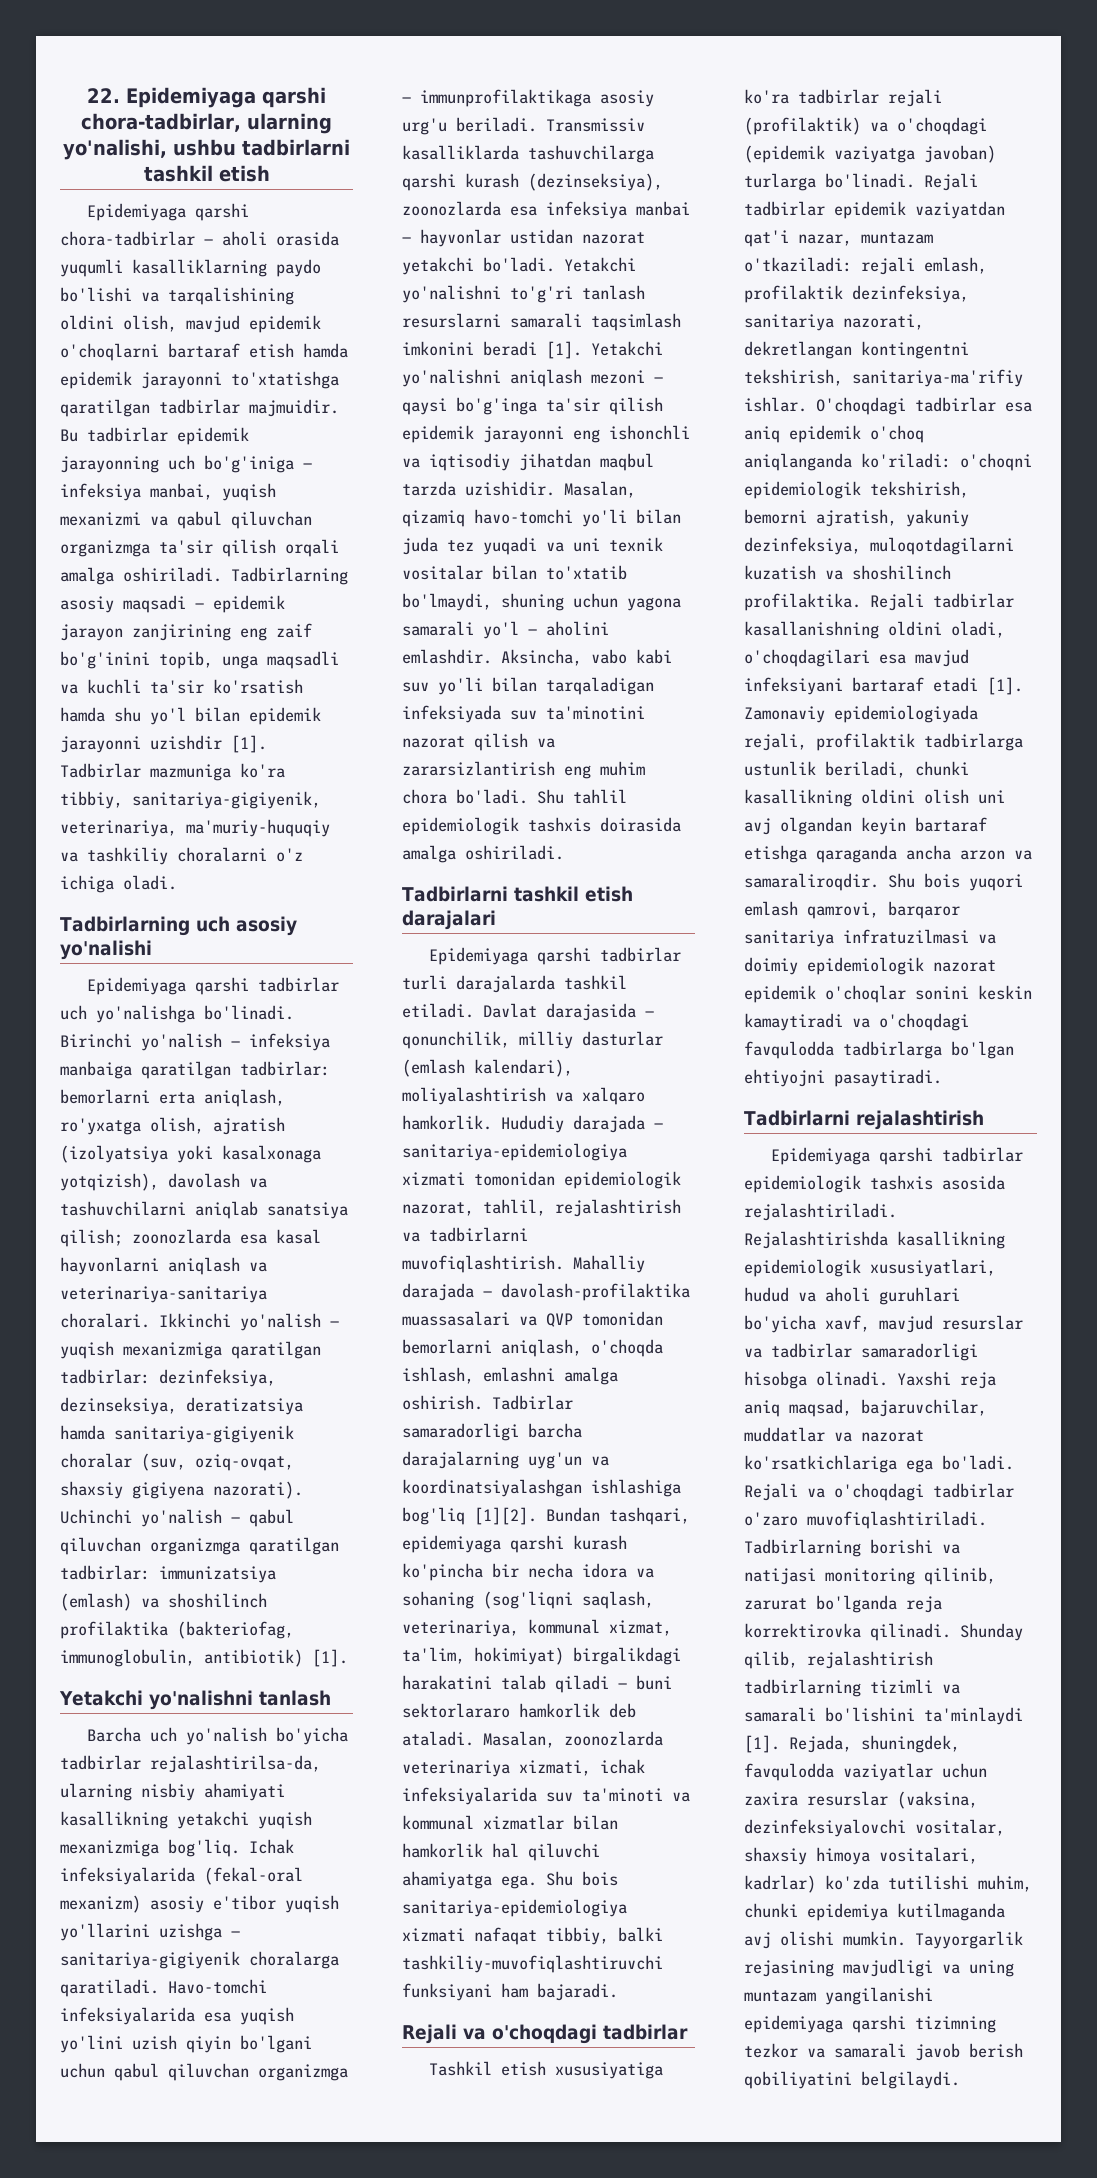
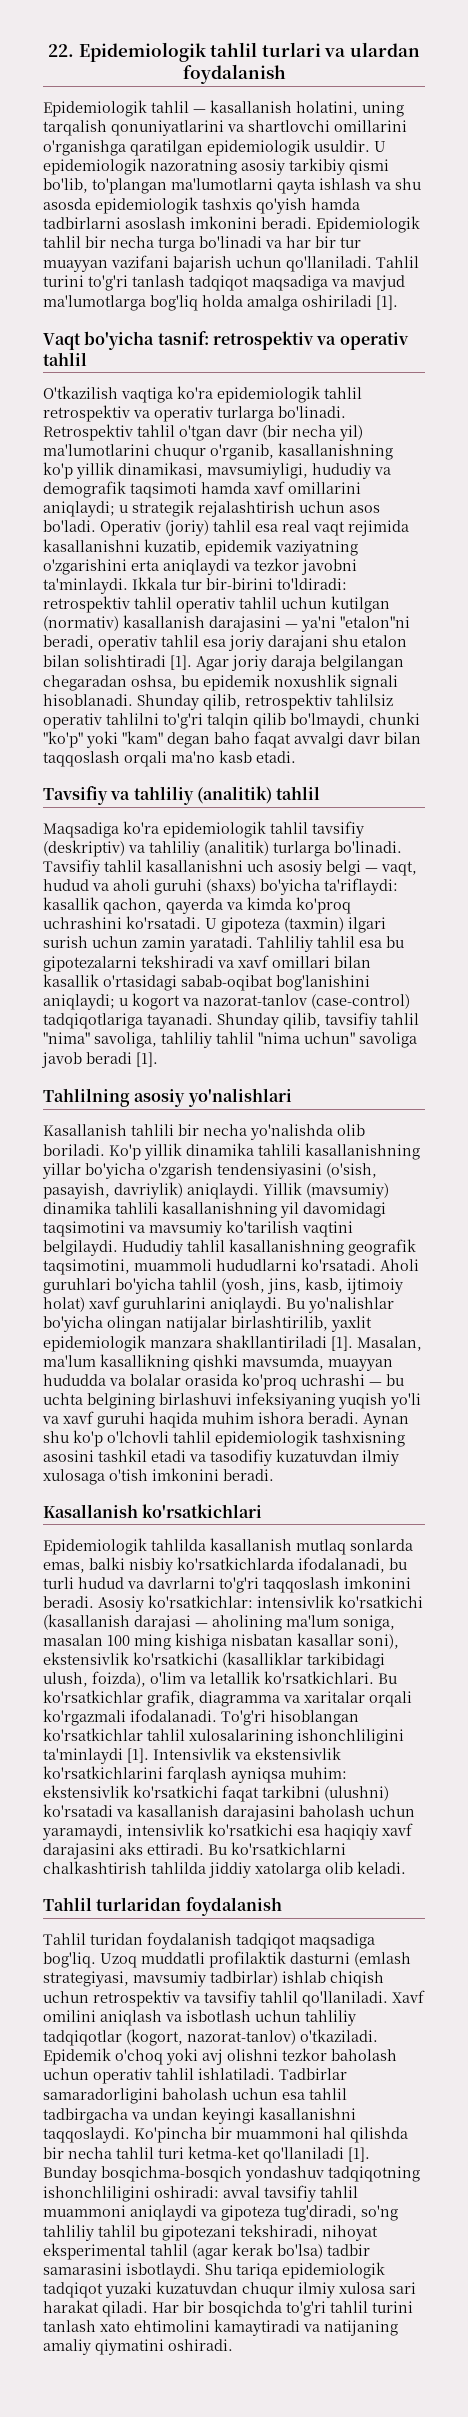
[126,87,326,108] [81,113,332,134] [63,139,350,160] [143,165,270,182] [87,203,250,221] [60,231,339,246] [60,259,321,277] [60,287,294,305] [60,315,321,333] [60,343,348,361] [60,371,339,389] [60,399,339,417] [60,427,249,445] [60,455,312,473] [60,483,276,501] [60,511,312,529] [60,539,339,557] [60,567,348,585] [60,595,285,613] [60,623,312,641] [60,651,339,669] [60,679,303,694] [60,707,321,725] [60,735,267,753] [60,763,285,781] [60,791,321,809] [60,819,330,837] [60,847,303,865] [60,875,177,893] [60,916,297,936] [60,940,152,960] [87,977,340,995] [60,1005,294,1023] [60,1033,330,1051] [60,1061,330,1079] [60,1089,285,1107] [60,1117,285,1135] [60,1145,321,1163] [60,1173,267,1191] [60,1201,348,1219] [60,1229,321,1247] [60,1257,267,1275] [60,1286,267,1303] [60,1313,339,1331] [60,1341,321,1359] [60,1369,276,1387] [60,1397,303,1415] [60,1425,294,1443] [60,1453,294,1471] [60,1481,303,1499] [60,1509,294,1527] [60,1537,339,1555] [60,1565,276,1583] [60,1593,267,1611] [60,1621,294,1639] [60,1649,348,1667] [59,1690,331,1710] [87,1727,349,1745] [60,1755,321,1773] [60,1783,285,1801] [60,1811,312,1829] [60,1839,294,1857] [60,1867,303,1885] [60,1895,339,1913] [60,1923,240,1941] [60,1951,339,1969] [60,1979,267,1997] [60,2007,294,2025] [60,2035,312,2053] [60,2063,348,2081] [402,89,654,107] [402,117,645,135] [402,145,654,163] [402,173,663,191] [402,201,690,219] [402,229,645,247] [402,257,636,275] [402,285,645,303] [402,313,681,331] [402,341,663,359] [402,369,663,387] [402,397,663,415] [402,425,690,443] [402,453,654,471] [402,481,636,498] [402,509,681,527] [402,537,663,555] [402,565,627,580] [402,593,681,611] [402,621,609,639] [402,649,672,666] [402,677,654,695] [402,705,645,723] [402,733,555,751] [402,761,645,779] [402,789,627,804] [402,817,681,835] [402,845,564,863] [402,886,633,902] [402,910,496,930] [429,947,682,965] [402,975,627,993] [402,1003,654,1021] [402,1031,663,1049] [402,1059,573,1077] [402,1087,645,1105] [402,1115,663,1133] [402,1143,627,1161] [402,1171,681,1189] [402,1199,681,1217] [402,1227,528,1242] [402,1255,645,1273] [402,1283,690,1301] [402,1311,663,1327] [402,1339,663,1357] [402,1367,618,1385] [402,1395,573,1410] [402,1423,582,1441] [402,1451,609,1469] [402,1479,681,1497] [402,1507,690,1525] [402,1535,627,1553] [402,1563,654,1581] [402,1591,654,1609] [402,1619,672,1637] [402,1647,681,1665] [402,1675,672,1693] [402,1703,636,1718] [402,1731,663,1748] [402,1759,645,1777] [402,1787,690,1805] [402,1815,618,1830] [402,1843,600,1861] [402,1871,618,1889] [402,1899,627,1917] [402,1927,663,1945] [402,1955,663,1973] [402,1983,618,2001] [402,2024,688,2044] [429,2061,664,2079] [744,89,942,107] [744,117,987,135] [744,145,996,163] [744,173,978,191] [744,201,1005,219] [744,230,933,247] [744,257,987,275] [744,285,969,303] [744,314,924,331] [744,341,969,359] [744,369,1023,387] [744,397,1032,415] [744,425,924,443] [744,453,1032,471] [744,481,969,499] [744,509,969,527] [744,537,1014,555] [744,565,951,580] [744,593,1014,611] [744,621,1005,639] [744,649,969,667] [744,677,1023,695] [744,705,978,723] [744,733,1023,751] [744,761,969,778] [744,789,1005,807] [744,817,987,835] [744,845,1032,863] [744,873,1023,891] [744,901,960,919] [744,929,996,947] [744,957,996,975] [744,985,1032,1003] [744,1013,969,1031] [744,1041,1014,1059] [744,1069,942,1087] [744,1110,984,1130] [771,1147,1024,1165] [744,1175,1005,1193] [744,1203,897,1221] [744,1231,1005,1249] [744,1259,996,1277] [744,1287,960,1305] [744,1315,1023,1333] [744,1343,978,1361] [744,1371,996,1389] [744,1399,987,1417] [744,1427,924,1442] [744,1455,1014,1473] [744,1483,1014,1501] [744,1511,987,1529] [744,1539,960,1557] [744,1567,996,1585] [744,1595,942,1613] [744,1623,1023,1641] [744,1651,933,1669] [744,1679,960,1697] [744,1707,1023,1725] [744,1735,960,1753] [744,1763,987,1781] [744,1791,978,1809] [744,1819,1005,1837] [744,1847,978,1865] [744,1875,1032,1893] [744,1903,1005,1921] [744,1931,1023,1949] [744,1959,1014,1977] [744,1987,933,2005] [744,2015,996,2033] [744,2043,1023,2061] [744,2071,960,2089] Epidemiyaga qarshi chora-tadbirlar, ularning yo'nalishi, ushbu tadbirlarni tashkil etish // Epidemiyaga qarshi chora-tadbirlar — aholi orasida yuqumli kasalliklarning paydo bo'lishi va tarqalishining oldini olish, mavjud epidemik o'choqlarni bartaraf etish hamda epidemik jarayonni to'xtatishga qaratilgan tadbirlar majmuidir. Bu tadbirlar epidemik jarayonning uch bo'g'iniga — infeksiya manbai, yuqish mexanizmi va qabul qiluvchan organizmga ta'sir qilish orqali amalga oshiriladi. Tadbirlarning asosiy maqsadi — epidemik jarayon zanjirining eng zaif bo'g'inini topib, unga maqsadli va kuchli ta'sir ko'rsatish hamda shu yo'l bilan epidemik jarayonni uzishdir [1]. Tadbirlar mazmuniga ko'ra tibbiy, sanitariya-gigiyenik, veterinariya, ma'muriy-huquqiy va tashkiliy choralarni o'z ichiga oladi. // Tadbirlarning uch asosiy yo'nalishi // Epidemiyaga qarshi tadbirlar uch yo'nalishga bo'linadi. Birinchi yo'nalish — infeksiya manbaiga qaratilgan tadbirlar: bemorlarni erta aniqlash, ro'yxatga olish, ajratish (izolyatsiya yoki kasalxonaga yotqizish), davolash va tashuvchilarni aniqlab sanatsiya qilish; zoonozlarda esa kasal hayvonlarni aniqlash va veterinariya-sanitariya choralari. Ikkinchi yo'nalish — yuqish mexanizmiga qaratilgan tadbirlar: dezinfeksiya, dezinseksiya, deratizatsiya hamda sanitariya-gigiyenik choralar (suv, oziq-ovqat, shaxsiy gigiyena nazorati). Uchinchi yo'nalish — qabul qiluvchan organizmga qaratilgan tadbirlar: immunizatsiya (emlash) va shoshilinch profilaktika (bakteriofag, immunoglobulin, antibiotik) [1]. // Yetakchi yo'nalishni tanlash // Barcha uch yo'nalish bo'yicha tadbirlar rejalashtirilsa-da, ularning nisbiy ahamiyati kasallikning yetakchi yuqish mexanizmiga bog'liq. Ichak infeksiyalarida (fekal-oral mexanizm) asosiy e'tibor yuqish yo'llarini uzishga — sanitariya-gigiyenik choralarga qaratiladi. Havo-tomchi infeksiyalarida esa yuqish yo'lini uzish qiyin bo'lgani uchun qabul qiluvchan organizmga — immunprofilaktikaga asosiy urg'u beriladi. Transmissiv kasalliklarda tashuvchilarga qarshi kurash (dezinseksiya), zoonozlarda esa infeksiya manbai — hayvonlar ustidan nazorat yetakchi bo'ladi. Yetakchi yo'nalishni to'g'ri tanlash resurslarni samarali taqsimlash imkonini beradi [1]. Yetakchi yo'nalishni aniqlash mezoni — qaysi bo'g'inga ta'sir qilish epidemik jarayonni eng ishonchli va iqtisodiy jihatdan maqbul tarzda uzishidir. Masalan, qizamiq havo-tomchi yo'li bilan juda tez yuqadi va uni texnik vositalar bilan to'xtatib bo'lmaydi, shuning uchun yagona samarali yo'l — aholini emlashdir. Aksincha, vabo kabi suv yo'li bilan tarqaladigan infeksiyada suv ta'minotini nazorat qilish va zararsizlantirish eng muhim chora bo'ladi. Shu tahlil epidemiologik tashxis doirasida amalga oshiriladi. // Tadbirlarni tashkil etish darajalari // Epidemiyaga qarshi tadbirlar turli darajalarda tashkil etiladi. Davlat darajasida — qonunchilik, milliy dasturlar (emlash kalendari), moliyalashtirish va xalqaro hamkorlik. Hududiy darajada — sanitariya-epidemiologiya xizmati tomonidan epidemiologik nazorat, tahlil, rejalashtirish va tadbirlarni muvofiqlashtirish. Mahalliy darajada — davolash-profilaktika muassasalari va QVP tomonidan bemorlarni aniqlash, o'choqda ishlash, emlashni amalga oshirish. Tadbirlar samaradorligi barcha darajalarning uyg'un va koordinatsiyalashgan ishlashiga bog'liq [1][2]. Bundan tashqari, epidemiyaga qarshi kurash ko'pincha bir necha idora va sohaning (sog'liqni saqlash, veterinariya, kommunal xizmat, ta'lim, hokimiyat) birgalikdagi harakatini talab qiladi — buni sektorlararo hamkorlik deb ataladi. Masalan, zoonozlarda veterinariya xizmati, ichak infeksiyalarida suv ta'minoti va kommunal xizmatlar bilan hamkorlik hal qiluvchi ahamiyatga ega. Shu bois sanitariya-epidemiologiya xizmati nafaqat tibbiy, balki tashkiliy-muvofiqlashtiruvchi funksiyani ham bajaradi. // Rejali va o'choqdagi tadbirlar // Tashkil etish xususiyatiga ko'ra tadbirlar rejali (profilaktik) va o'choqdagi (epidemik vaziyatga javoban) turlarga bo'linadi. Rejali tadbirlar epidemik vaziyatdan qat'i nazar, muntazam o'tkaziladi: rejali emlash, profilaktik dezinfeksiya, sanitariya nazorati, dekretlangan kontingentni tekshirish, sanitariya-ma'rifiy ishlar. O'choqdagi tadbirlar esa aniq epidemik o'choq aniqlanganda ko'riladi: o'choqni epidemiologik tekshirish, bemorni ajratish, yakuniy dezinfeksiya, muloqotdagilarni kuzatish va shoshilinch profilaktika. Rejali tadbirlar kasallanishning oldini oladi, o'choqdagilari esa mavjud infeksiyani bartaraf etadi [1]. Zamonaviy epidemiologiyada rejali, profilaktik tadbirlarga ustunlik beriladi, chunki kasallikning oldini olish uni avj olgandan keyin bartaraf etishga qaraganda ancha arzon va samaraliroqdir. Shu bois yuqori emlash qamrovi, barqaror sanitariya infratuzilmasi va doimiy epidemiologik nazorat epidemik o'choqlar sonini keskin kamaytiradi va o'choqdagi favqulodda tadbirlarga bo'lgan ehtiyojni pasaytiradi. // Tadbirlarni rejalashtirish // Epidemiyaga qarshi tadbirlar epidemiologik tashxis asosida rejalashtiriladi. Rejalashtirishda kasallikning epidemiologik xususiyatlari, hudud va aholi guruhlari bo'yicha xavf, mavjud resurslar va tadbirlar samaradorligi hisobga olinadi. Yaxshi reja aniq maqsad, bajaruvchilar, muddatlar va nazorat ko'rsatkichlariga ega bo'ladi. Rejali va o'choqdagi tadbirlar o'zaro muvofiqlashtiriladi. Tadbirlarning borishi va natijasi monitoring qilinib, zarurat bo'lganda reja korrektirovka qilinadi. Shunday qilib, rejalashtirish tadbirlarning tizimli va samarali bo'lishini ta'minlaydi [1]. Rejada, shuningdek, favqulodda vaziyatlar uchun zaxira resurslar (vaksina, dezinfeksiyalovchi vositalar, shaxsiy himoya vositalari, kadrlar) ko'zda tutilishi muhim, chunki epidemiya kutilmaganda avj olishi mumkin. Tayyorgarlik rejasining mavjudligi va uning muntazam yangilanishi epidemiyaga qarshi tizimning tezkor va samarali javob berish qobiliyatini belgilaydi. -> [78,42,420,62] [182,64,286,84] [43,100,404,117] [43,120,407,136] [43,139,386,156] [43,158,389,175] [43,178,421,194] [43,197,360,214] [43,216,420,233] [43,236,361,252] [43,255,419,272] [43,275,405,291] [43,295,398,311] [43,331,409,350] [43,352,87,366] [43,386,362,403] [43,405,346,422] [43,424,363,441] [43,443,393,460] [43,462,391,479] [43,481,361,498] [43,500,380,517] [43,520,409,536] [43,539,358,556] [43,558,357,575] [43,577,347,594] [43,596,390,613] [43,615,410,632] [43,635,407,651] [43,655,404,671] [43,674,398,691] [43,693,393,710] [43,712,420,729] [43,731,421,748] [43,750,296,767] [43,786,321,805] [43,821,364,838] [43,840,402,857] [43,859,417,876] [43,878,398,895] [43,897,351,914] [43,916,386,933] [43,936,404,952] [43,955,371,972] [43,974,370,991] [43,993,410,1010] [43,1012,419,1029] [43,1032,417,1048] [41,1052,158,1068] [43,1088,292,1107] [43,1124,365,1140] [43,1143,420,1160] [42,1163,377,1179] [43,1182,389,1199] [43,1201,386,1218] [43,1220,353,1237] [43,1239,416,1256] [43,1258,419,1275] [43,1277,403,1294] [43,1296,394,1313] [43,1316,372,1332] [43,1335,422,1352] [43,1354,393,1371] [43,1373,404,1390] [43,1392,421,1409] [42,1411,409,1428] [43,1430,405,1447] [43,1449,399,1466] [43,1468,274,1485] [43,1504,263,1518] [43,1538,413,1555] [43,1557,407,1574] [43,1576,411,1593] [43,1595,423,1612] [43,1614,395,1631] [43,1633,399,1650] [43,1652,385,1669] [43,1671,397,1687] [43,1690,412,1707] [43,1709,359,1726] [43,1728,404,1745] [43,1747,341,1764] [43,1766,347,1783] [43,1785,389,1802] [43,1804,415,1821] [42,1823,413,1840] [43,1842,346,1859] [43,1861,406,1878] [43,1897,282,1916] [43,1932,375,1949] [43,1951,411,1968] [43,1971,384,1987] [43,1990,425,2007] [43,2010,356,2026] [43,2029,378,2046] [43,2048,397,2065] [43,2068,347,2084] [43,2088,347,2104] [43,2107,356,2124] [43,2127,408,2143] [43,2146,370,2163] [43,2166,420,2182] [43,2185,358,2202] [43,2205,398,2221] [43,2224,378,2241] [43,2243,370,2260] [43,2262,385,2279] [43,2281,416,2298] [43,2300,413,2317] [43,2319,398,2336] [43,2339,233,2355] Epidemiologik tahlil turlari va ulardan foydalanish // Epidemiologik tahlil — kasallanish holatini, uning tarqalish qonuniyatlarini va shartlovchi omillarini o'rganishga qaratilgan epidemiologik usuldir. U epidemiologik nazoratning asosiy tarkibiy qismi bo'lib, to'plangan ma'lumotlarni qayta ishlash va shu asosda epidemiologik tashxis qo'yish hamda tadbirlarni asoslash imkonini beradi. Epidemiologik tahlil bir necha turga bo'linadi va har bir tur muayyan vazifani bajarish uchun qo'llaniladi. Tahlil turini to'g'ri tanlash tadqiqot maqsadiga va mavjud ma'lumotlarga bog'liq holda amalga oshiriladi [1]. // Vaqt bo'yicha tasnif: retrospektiv va operativ tahlil // O'tkazilish vaqtiga ko'ra epidemiologik tahlil retrospektiv va operativ turlarga bo'linadi. Retrospektiv tahlil o'tgan davr (bir necha yil) ma'lumotlarini chuqur o'rganib, kasallanishning ko'p yillik dinamikasi, mavsumiyligi, hududiy va demografik taqsimoti hamda xavf omillarini aniqlaydi; u strategik rejalashtirish uchun asos bo'ladi. Operativ (joriy) tahlil esa real vaqt rejimida kasallanishni kuzatib, epidemik vaziyatning o'zgarishini erta aniqlaydi va tezkor javobni ta'minlaydi. Ikkala tur bir-birini to'ldiradi: retrospektiv tahlil operativ tahlil uchun kutilgan (normativ) kasallanish darajasini — ya'ni "etalon"ni beradi, operativ tahlil esa joriy darajani shu etalon bilan solishtiradi [1]. Agar joriy daraja belgilangan chegaradan oshsa, bu epidemik noxushlik signali hisoblanadi. Shunday qilib, retrospektiv tahlilsiz operativ tahlilni to'g'ri talqin qilib bo'lmaydi, chunki "ko'p" yoki "kam" degan baho faqat avvalgi davr bilan taqqoslash orqali ma'no kasb etadi. // Tavsifiy va tahliliy (analitik) tahlil // Maqsadiga ko'ra epidemiologik tahlil tavsifiy (deskriptiv) va tahliliy (analitik) turlarga bo'linadi. Tavsifiy tahlil kasallanishni uch asosiy belgi — vaqt, hudud va aholi guruhi (shaxs) bo'yicha ta'riflaydi: kasallik qachon, qayerda va kimda ko'proq uchrashini ko'rsatadi. U gipoteza (taxmin) ilgari surish uchun zamin yaratadi. Tahliliy tahlil esa bu gipotezalarni tekshiradi va xavf omillari bilan kasallik o'rtasidagi sabab-oqibat bog'lanishini aniqlaydi; u kogort va nazorat-tanlov (case-control) tadqiqotlariga tayanadi. Shunday qilib, tavsifiy tahlil "nima" savoliga, tahliliy tahlil "nima uchun" savoliga javob beradi [1]. // Tahlilning asosiy yo'nalishlari // Kasallanish tahlili bir necha yo'nalishda olib boriladi. Ko'p yillik dinamika tahlili kasallanishning yillar bo'yicha o'zgarish tendensiyasini (o'sish, pasayish, davriylik) aniqlaydi. Yillik (mavsumiy) dinamika tahlili kasallanishning yil davomidagi taqsimotini va mavsumiy ko'tarilish vaqtini belgilaydi. Hududiy tahlil kasallanishning geografik taqsimotini, muammoli hududlarni ko'rsatadi. Aholi guruhlari bo'yicha tahlil (yosh, jins, kasb, ijtimoiy holat) xavf guruhlarini aniqlaydi. Bu yo'nalishlar bo'yicha olingan natijalar birlashtirilib, yaxlit epidemiologik manzara shakllantiriladi [1]. Masalan, ma'lum kasallikning qishki mavsumda, muayyan hududda va bolalar orasida ko'proq uchrashi — bu uchta belgining birlashuvi infeksiyaning yuqish yo'li va xavf guruhi haqida muhim ishora beradi. Aynan shu ko'p o'lchovli tahlil epidemiologik tashxisning asosini tashkil etadi va tasodifiy kuzatuvdan ilmiy xulosaga o'tish imkonini beradi. // Kasallanish ko'rsatkichlari // Epidemiologik tahlilda kasallanish mutlaq sonlarda emas, balki nisbiy ko'rsatkichlarda ifodalanadi, bu turli hudud va davrlarni to'g'ri taqqoslash imkonini beradi. Asosiy ko'rsatkichlar: intensivlik ko'rsatkichi (kasallanish darajasi — aholining ma'lum soniga, masalan 100 ming kishiga nisbatan kasallar soni), ekstensivlik ko'rsatkichi (kasalliklar tarkibidagi ulush, foizda), o'lim va letallik ko'rsatkichlari. Bu ko'rsatkichlar grafik, diagramma va xaritalar orqali ko'rgazmali ifodalanadi. To'g'ri hisoblangan ko'rsatkichlar tahlil xulosalarining ishonchliligini ta'minlaydi [1]. Intensivlik va ekstensivlik ko'rsatkichlarini farqlash ayniqsa muhim: ekstensivlik ko'rsatkichi faqat tarkibni (ulushni) ko'rsatadi va kasallanish darajasini baholash uchun yaramaydi, intensivlik ko'rsatkichi esa haqiqiy xavf darajasini aks ettiradi. Bu ko'rsatkichlarni chalkashtirish tahlilda jiddiy xatolarga olib keladi. // Tahlil turlaridan foydalanish // Tahlil turidan foydalanish tadqiqot maqsadiga bog'liq. Uzoq muddatli profilaktik dasturni (emlash strategiyasi, mavsumiy tadbirlar) ishlab chiqish uchun retrospektiv va tavsifiy tahlil qo'llaniladi. Xavf omilini aniqlash va isbotlash uchun tahliliy tadqiqotlar (kogort, nazorat-tanlov) o'tkaziladi. Epidemik o'choq yoki avj olishni tezkor baholash uchun operativ tahlil ishlatiladi. Tadbirlar samaradorligini baholash uchun esa tahlil tadbirgacha va undan keyingi kasallanishni taqqoslaydi. Ko'pincha bir muammoni hal qilishda bir necha tahlil turi ketma-ket qo'llaniladi [1]. Bunday bosqichma-bosqich yondashuv tadqiqotning ishonchliligini oshiradi: avval tavsifiy tahlil muammoni aniqlaydi va gipoteza tug'diradi, so'ng tahliliy tahlil bu gipotezani tekshiradi, nihoyat eksperimental tahlil (agar kerak bo'lsa) tadbir samarasini isbotlaydi. Shu tariqa epidemiologik tadqiqot yuzaki kuzatuvdan chuqur ilmiy xulosa sari harakat qiladi. Har bir bosqichda to'g'ri tahlil turini tanlash xato ehtimolini kamaytiradi va natijaning amaliy qiymatini oshiradi.

